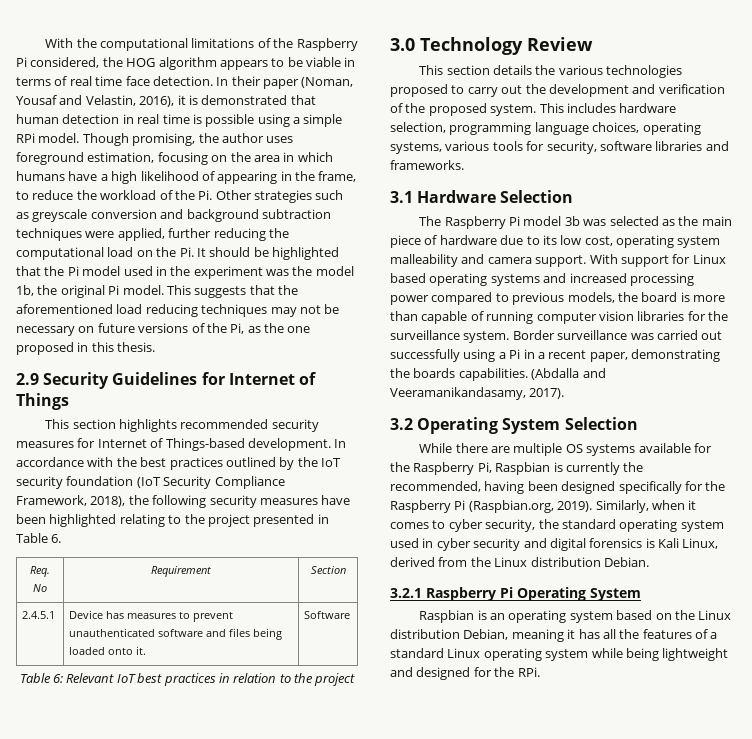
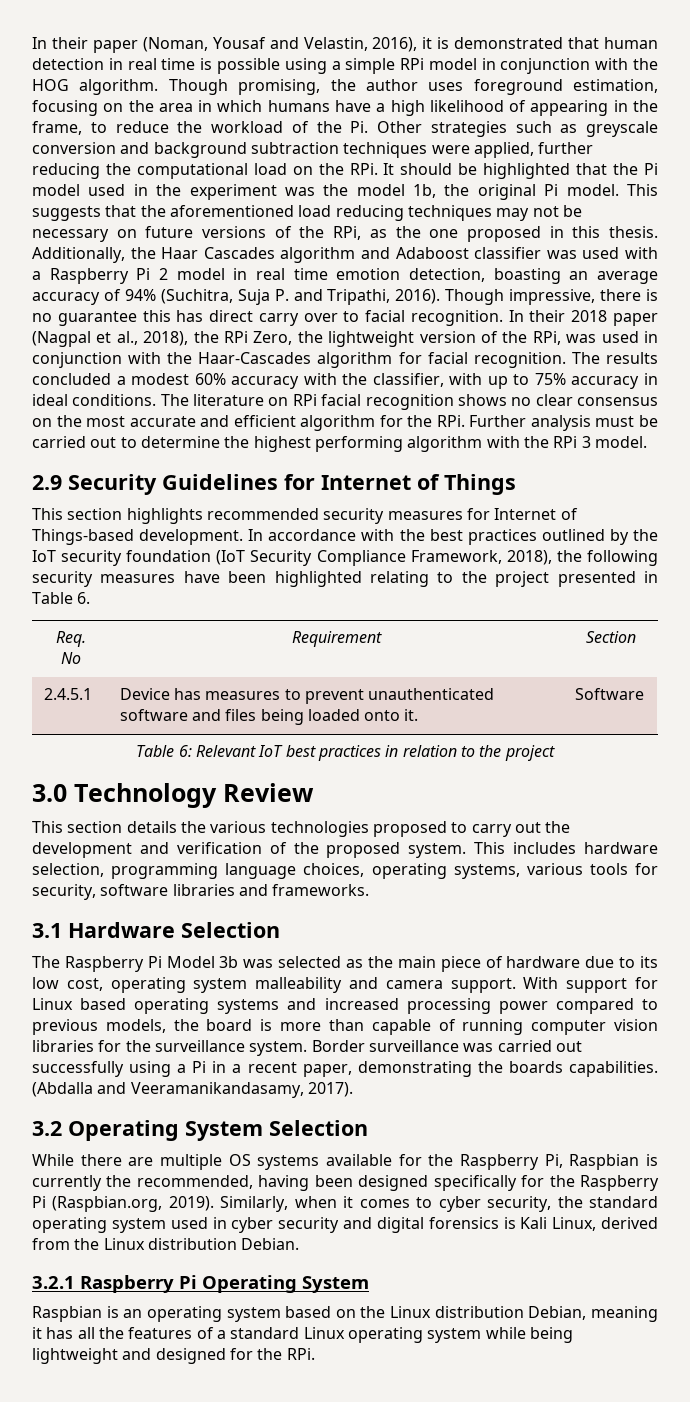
[45,38,358,51] [16,57,356,70] [16,76,213,86] With the computational limitations of the Raspberry Pi considered, the HOG algorithm appears to be viable in terms of real time face detection. -> (32, 43) none
[38,133,80,143] model. -> [428,58,658,74] [32,79,159,95] model in conjunction with the HOG algorithm.
[179,247,194,257] Pi. -> [349,163,378,175] RPi.
[230,323,245,334] Pi, -> [333,226,362,240] RPi,
(156, 347) none -> [32,247,659,263] [32,268,658,284] [32,289,658,305] [32,310,658,326] [32,331,658,347] [32,352,658,368] [32,373,659,389] [32,394,659,410] [32,415,659,431] [32,436,647,452] Additionally, the Haar Cascades algorithm and Adaboost classifier was used with a Raspberry Pi 2 model in real time emotion detection, boasting an average accuracy of 94% (Suchitra, Suja P. and Tripathi, 2016). Though impressive, there is no guarantee this has direct carry over to facial recognition. In their 2018 paper (Nagpal et al., 2018), the RPi Zero, the lightweight version of the RPi, was used in conjunction with the Haar-Cascades algorithm for facial recognition. The results concluded a modest 60% accuracy with the classifier, with up to 75% accuracy in ideal conditions. The literature on RPi facial recognition shows no clear consensus on the most accurate and efficient algorithm for the RPi. Further analysis must be carried out to determine the highest performing algorithm with the RPi 3 model.
[523,216,562,226] model -> [166,956,215,968] Model

